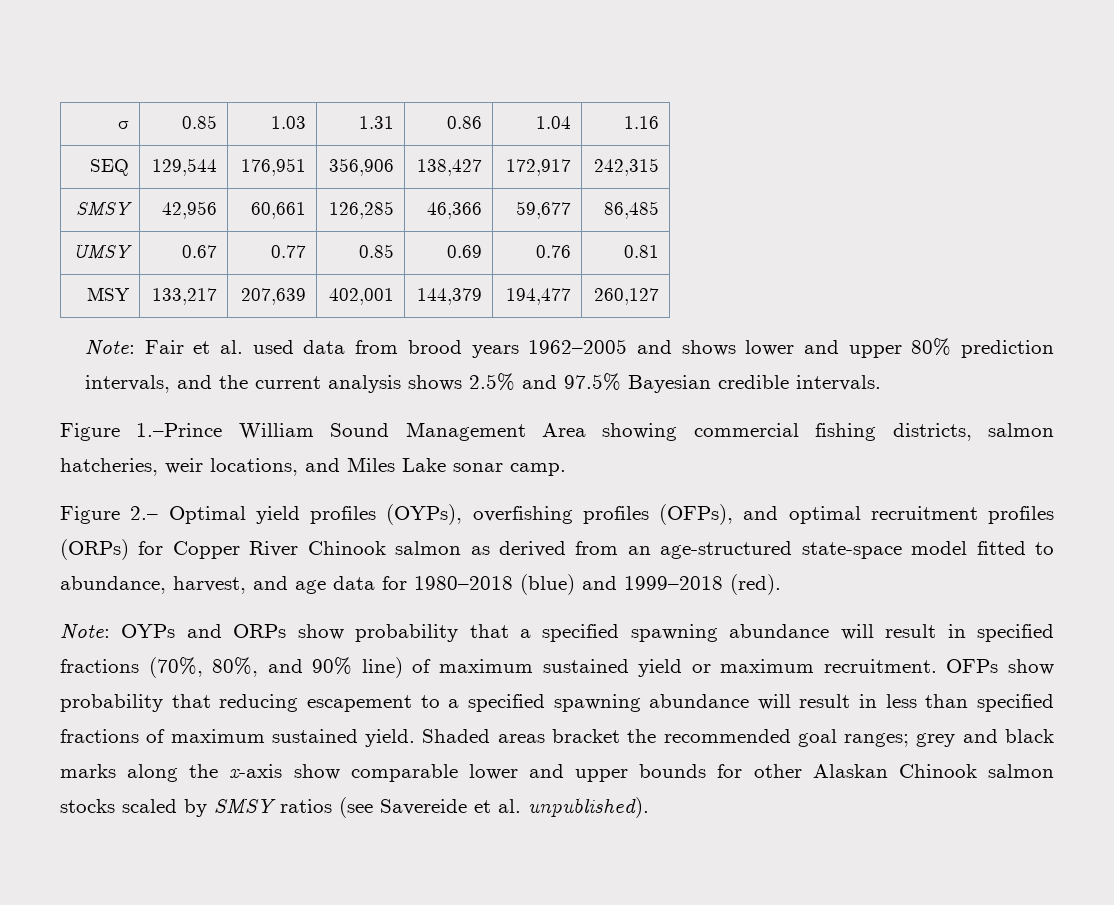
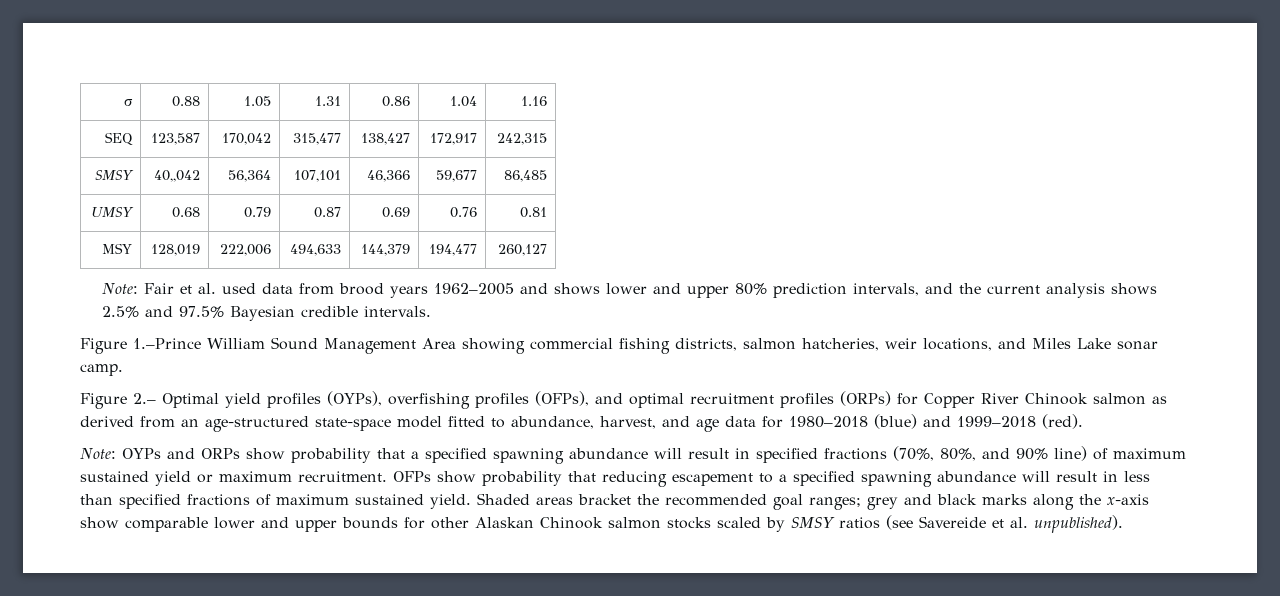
[181,115,217,129] [270,116,306,129] 0.85 | 1.03 -> [171,96,200,107] [243,96,271,107] 0.88 | 1.05
[151,158,217,176] [240,158,306,176] [328,158,394,176] 129,544 | 176,951 | 356,906 -> [150,133,200,145] [221,133,271,145] [292,133,341,145] 123,587 | 170,042 | 315,477
[161,201,217,219] [250,202,306,219] [328,201,394,219] 42,956 | 60,661 | 126,285 -> [153,170,200,182] [227,170,271,182] [293,170,341,182] 40,,042 | 56,364 | 107,101
[181,245,217,258] [270,245,306,258] [358,244,394,258] 0.67 | 0.77 | 0.85 -> [171,207,200,218] [243,207,271,218] [313,207,341,218] 0.68 | 0.79 | 0.87
[151,288,217,305] [240,288,306,305] [328,288,394,305] 133,217 | 207,639 | 402,001 -> [150,244,200,256] [219,244,271,256] [289,244,341,256] 128,019 | 222,006 | 494,633

